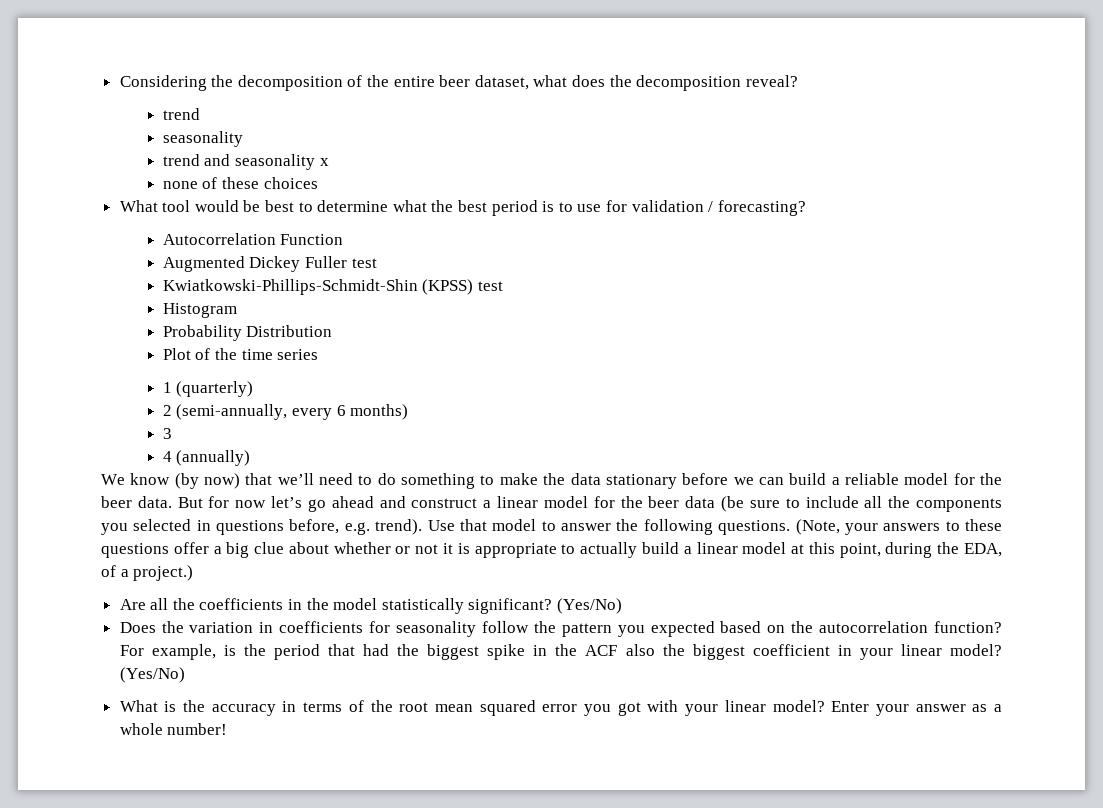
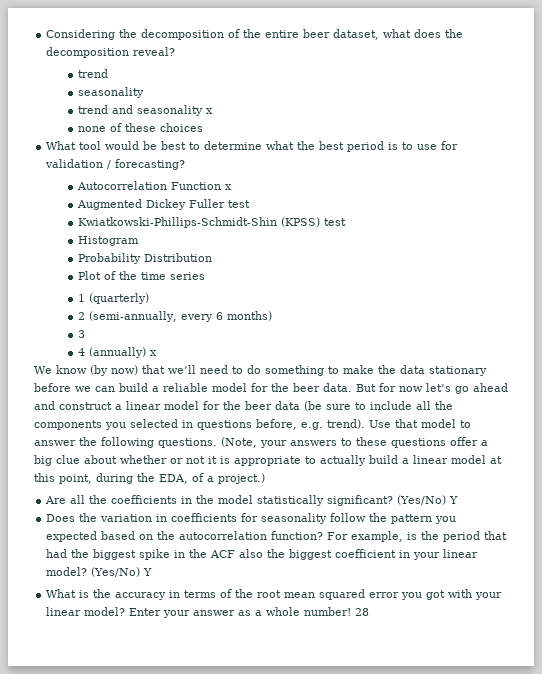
(344, 239) none -> [224,184,232,190] x
(251, 458) none -> [149,350,157,356] x
(623, 606) none -> [449,496,459,504] Y
(185, 675) none -> [143,568,153,576] Y
(228, 729) none -> [355,608,370,616] 28

